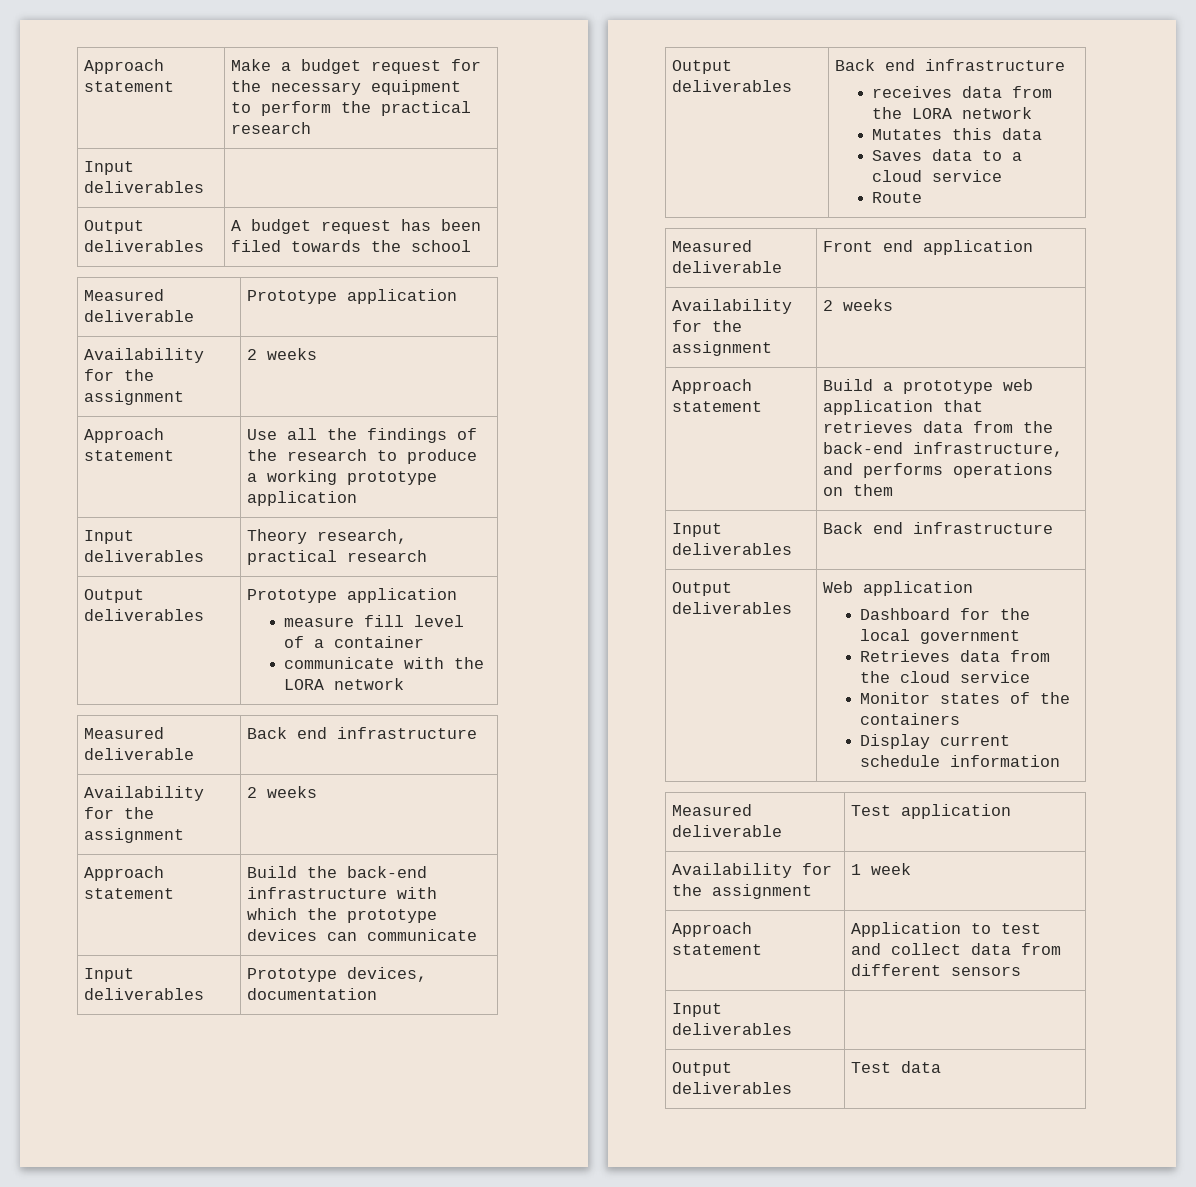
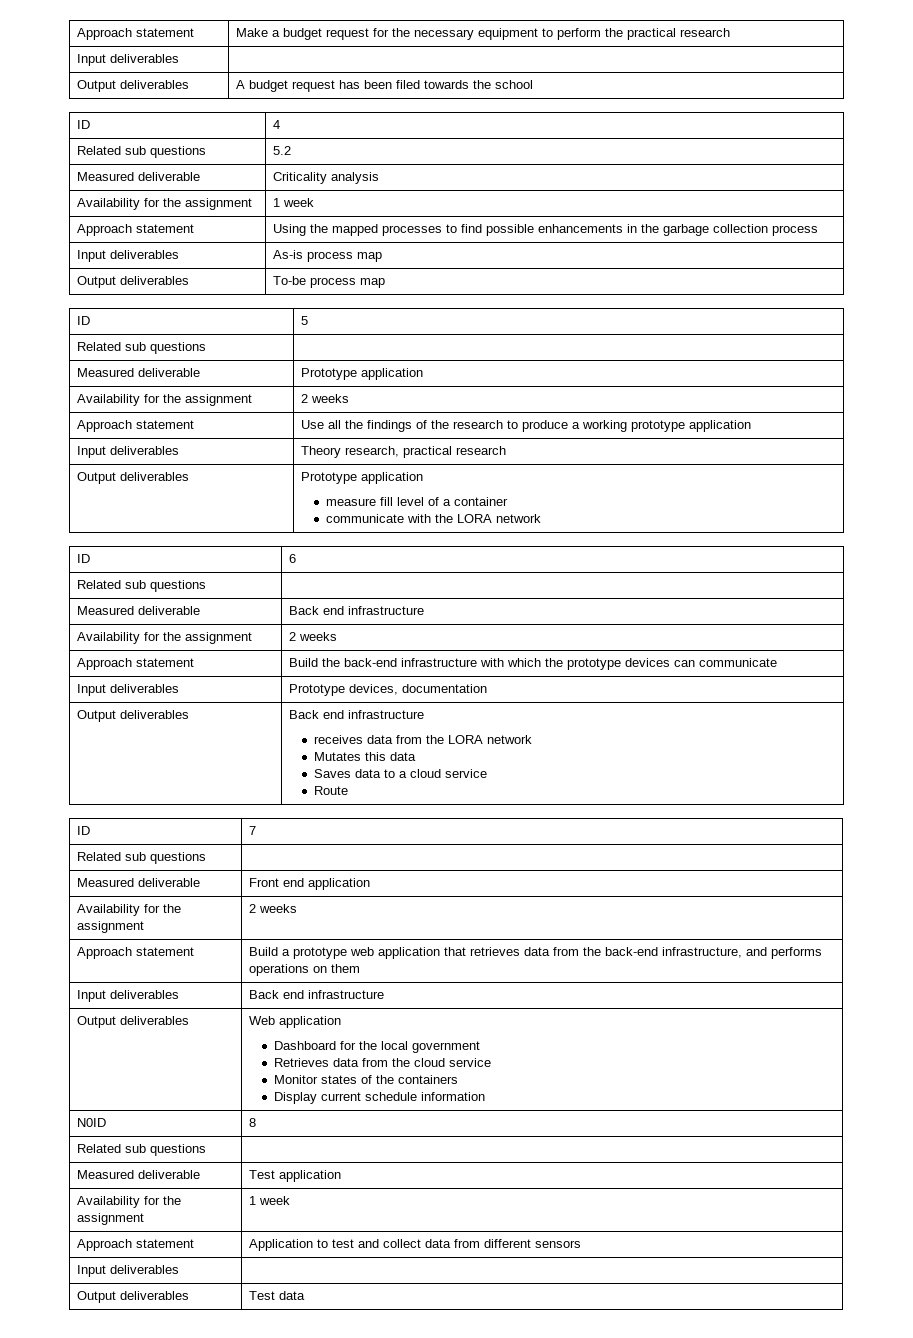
(472, 246) none -> [77,120,91,129] [273,120,281,129] [77,146,207,158] [273,146,292,155] [77,172,201,181] [273,172,380,184] [77,198,253,210] [273,198,315,207] [77,224,195,236] [273,224,819,236] [77,250,180,262] [273,250,383,262] [77,276,190,288] [273,276,386,288] [77,316,91,325] [301,316,309,325] [77,342,207,354] // ID | 4 // Related sub questions | 5.2 // Measured deliverable | Criticality analysis // Availability for the assignment | 1 week // Approach statement | Using the mapped processes to find possible enhancements in the garbage collection process // Input deliverables | As-is process map // Output deliverables | To-be process map // ID | 5 // Related sub questions |
(405, 684) none -> [77,554,91,563] [289,554,297,563] [77,580,207,592] // ID | 6 // Related sub questions |
(923, 197) none -> [77,826,91,835] [249,826,257,835] [77,852,207,864] // ID | 7 // Related sub questions |
(1061, 761) none -> [77,1118,107,1127] [249,1118,257,1127] [77,1144,207,1156] // N0ID | 8 // Related sub questions |

